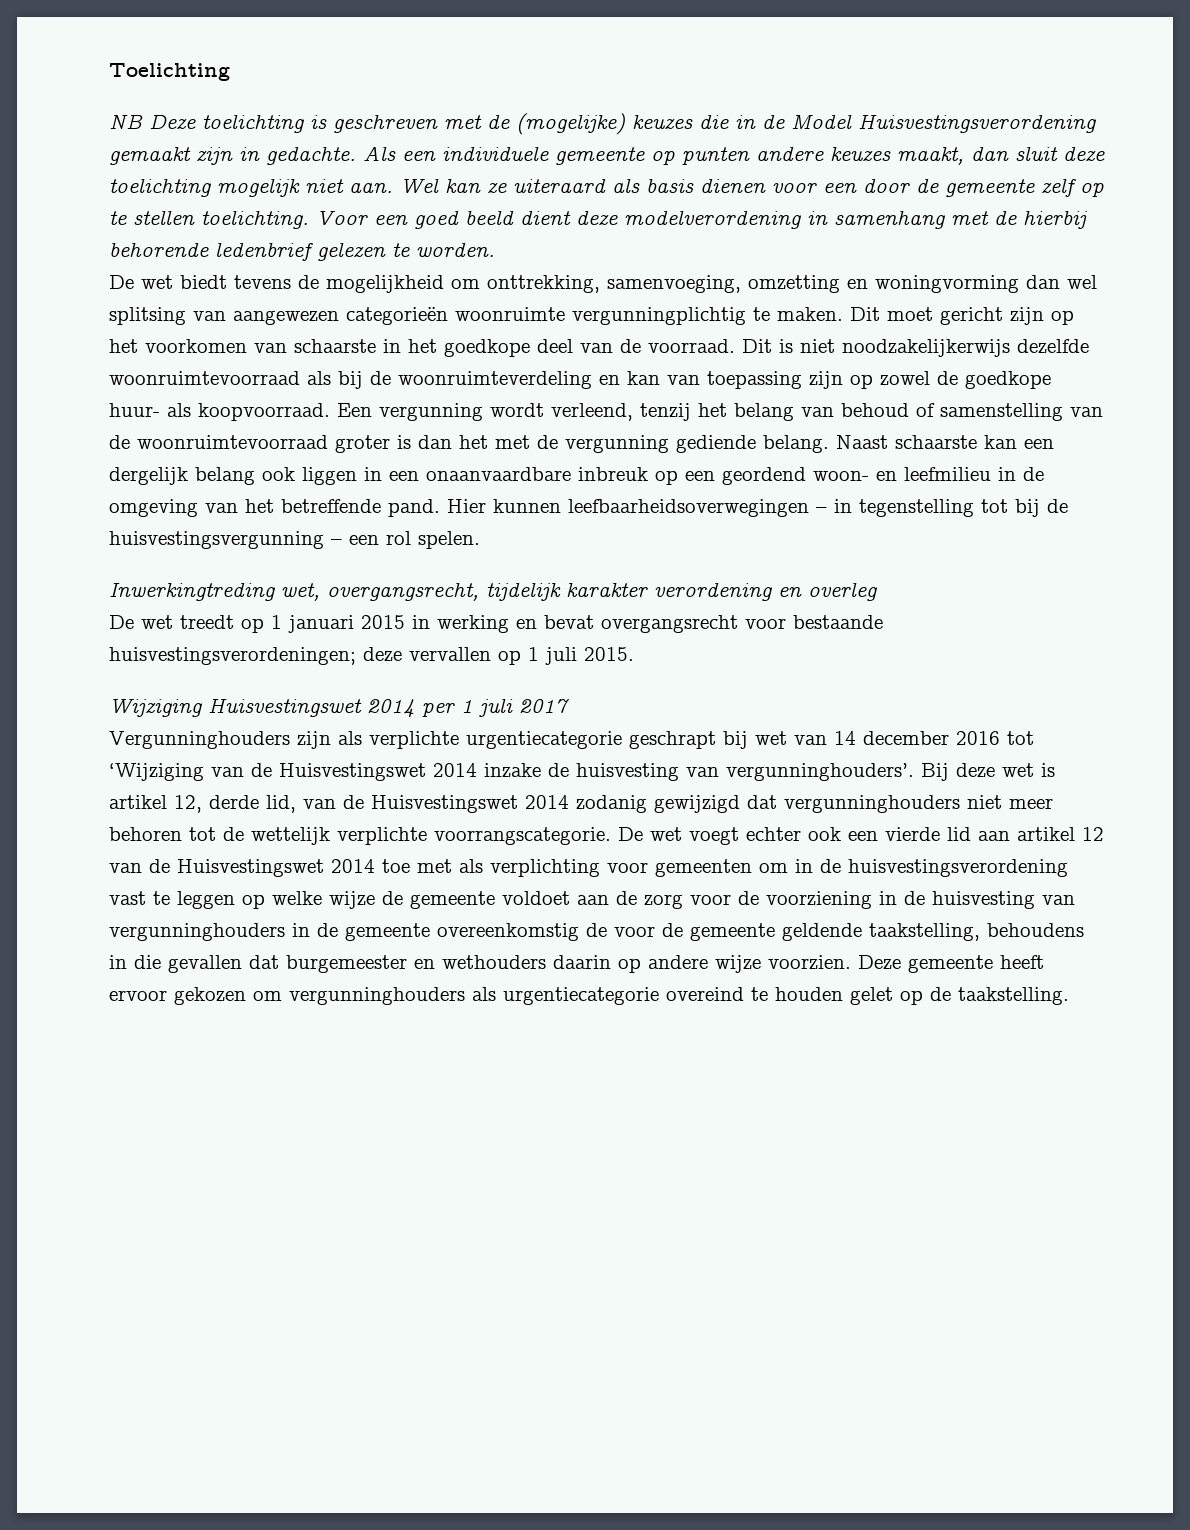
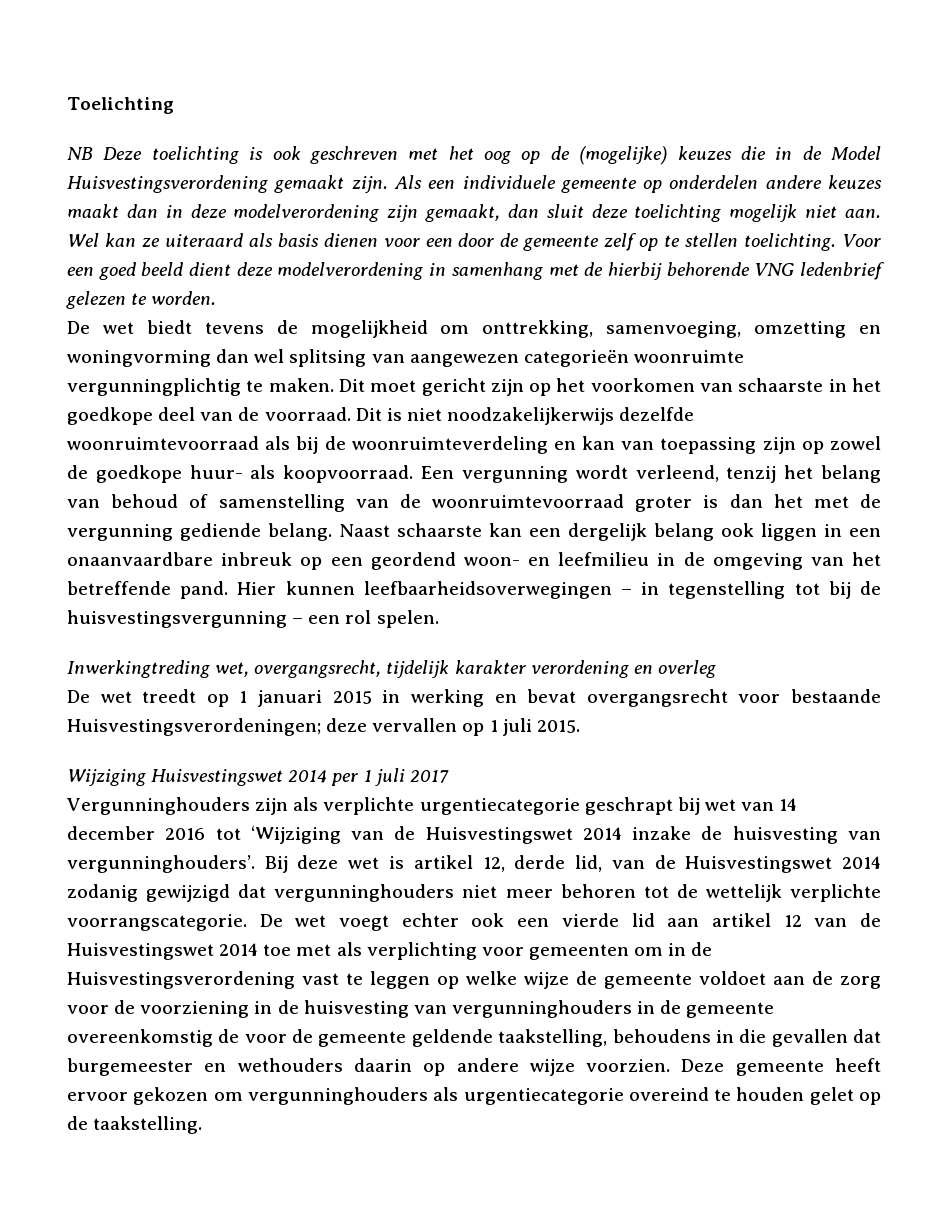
(327, 122) none -> [272,146,301,160] ook
(482, 122) none -> [448,146,541,164] het oog op
[196,147,356,165] zijn in gedachte. -> [351,176,388,193] zijn.
[682,147,750,165] punten -> [669,175,759,189] onderdelen
[897,147,964,165] maakt, -> [67,204,501,222] maakt dan in deze modelverordening zijn gemaakt,
(209, 249) none -> [754,263,795,276] VNG
[109,647,356,665] huisvestingsverordeningen; -> [67,718,321,736] Huisvestingsverordeningen;
[848,859,1068,877] huisvestingsverordening -> [67,971,295,989] Huisvestingsverordening

